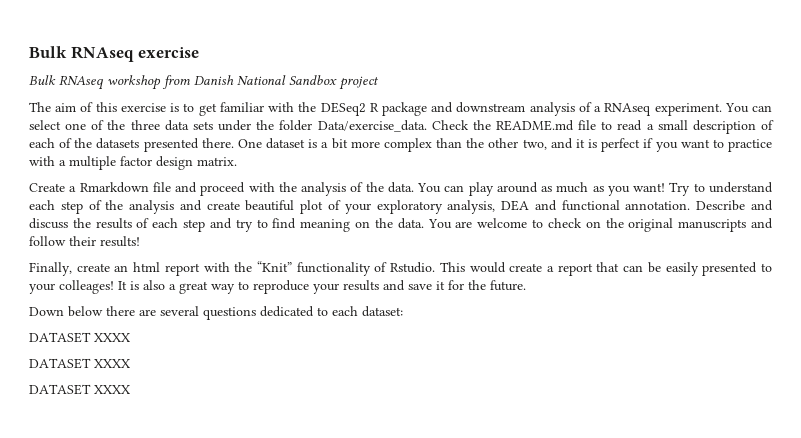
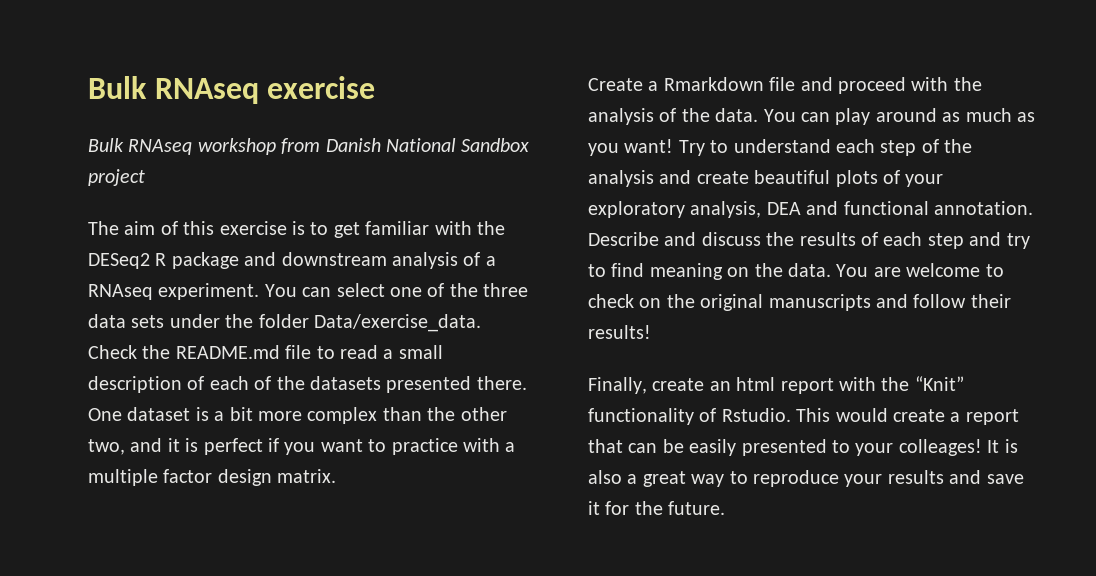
[300,200,324,214] plot -> [835,170,878,187] plots
[29,306,403,320] [29,332,131,343] [29,358,131,369] [29,384,131,395] // Down below there are several questions dedicated to each dataset: // DATASET XXXX // DATASET XXXX // DATASET XXXX -> (726, 508) none

